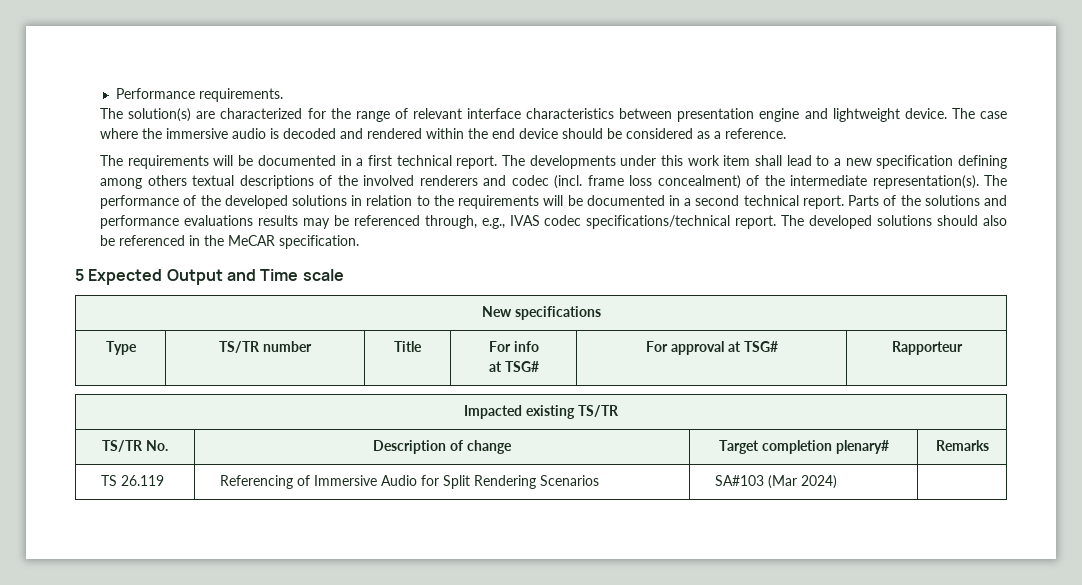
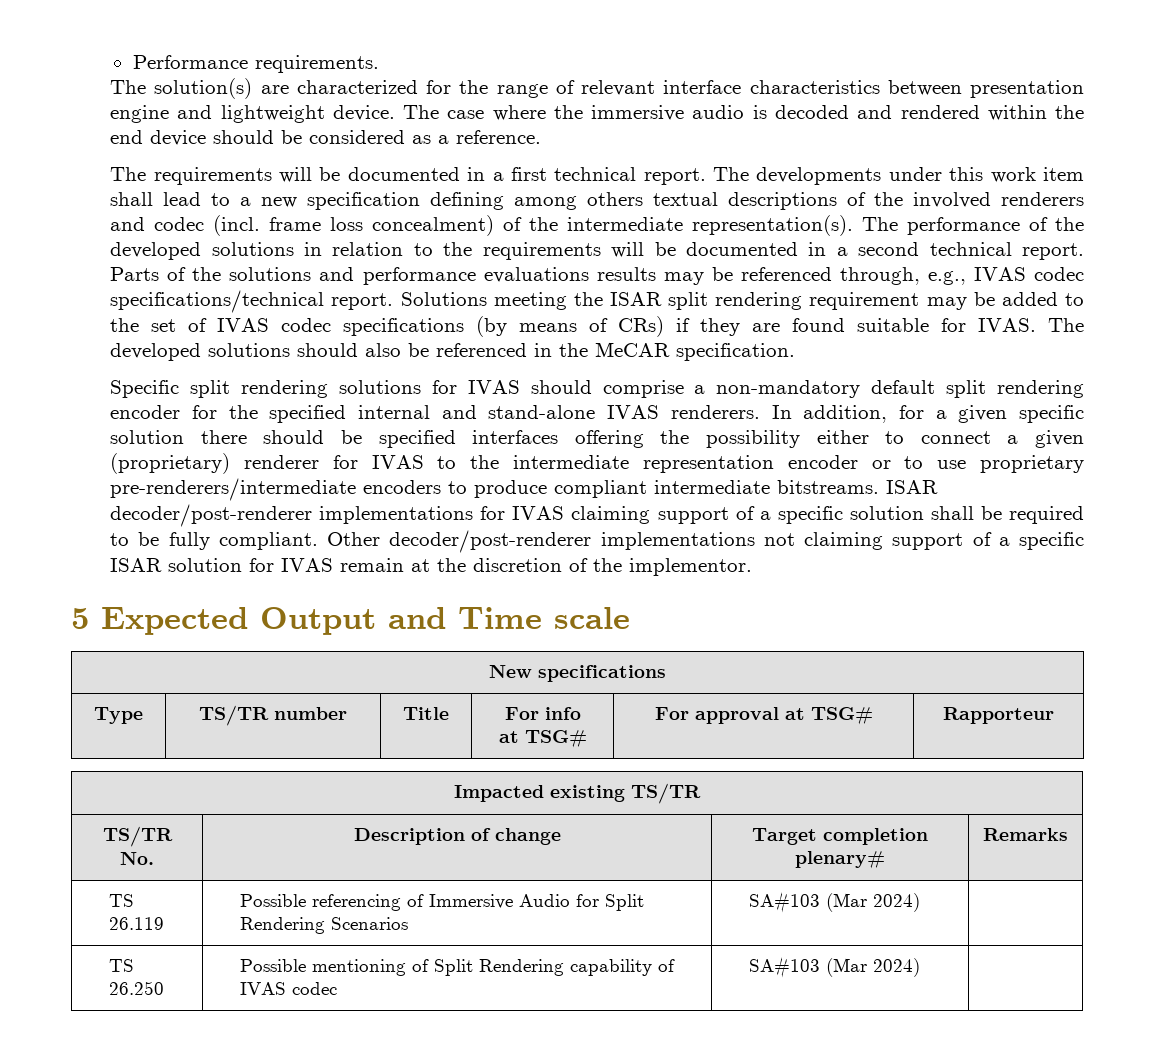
(777, 222) none -> [400,292,1084,310] [110,316,1037,337] Solutions meeting the ISAR split rendering requirement may be added to the set of IVAS codec specifications (by means of CRs) if they are found suitable for IVAS.
(360, 242) none -> [110,380,1084,398] [110,405,1084,423] [110,430,1084,448] [110,453,1085,474] [110,478,939,501] [110,504,1085,527] [110,530,1084,553] [110,558,753,576] // Specific split rendering solutions for IVAS should comprise a non-mandatory default split rendering encoder for the specified internal and stand-alone IVAS renderers. In addition, for a given specific solution there should be specified interfaces offering the possibility either to connect a given (proprietary) renderer for IVAS to the intermediate representation encoder or to use proprietary pre-renderers/intermediate encoders to produce compliant intermediate bitstreams. ISAR decoder/post-renderer implementations for IVAS claiming support of a specific solution shall be required to be fully compliant. Other decoder/post-renderer implementations not claiming support of a specific ISAR solution for IVAS remain at the discretion of the implementor.
[220,475,294,489] Referencing -> [240,894,402,911] Possible referencing
(838, 482) none -> [109,959,135,972] [109,981,165,995] [240,959,676,976] [240,982,338,995] [749,957,921,978] // TS 26.250 | Possible mentioning of Split Rendering capability of IVAS codec | SA#103 (Mar 2024) |

